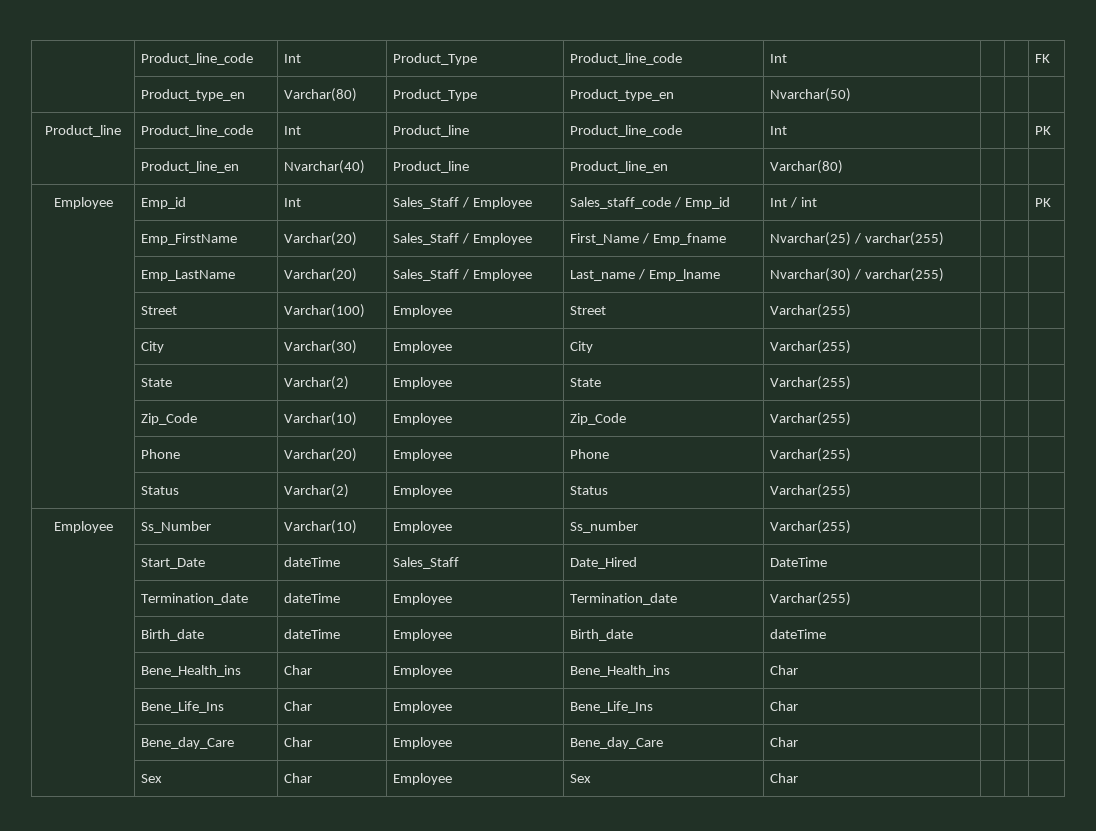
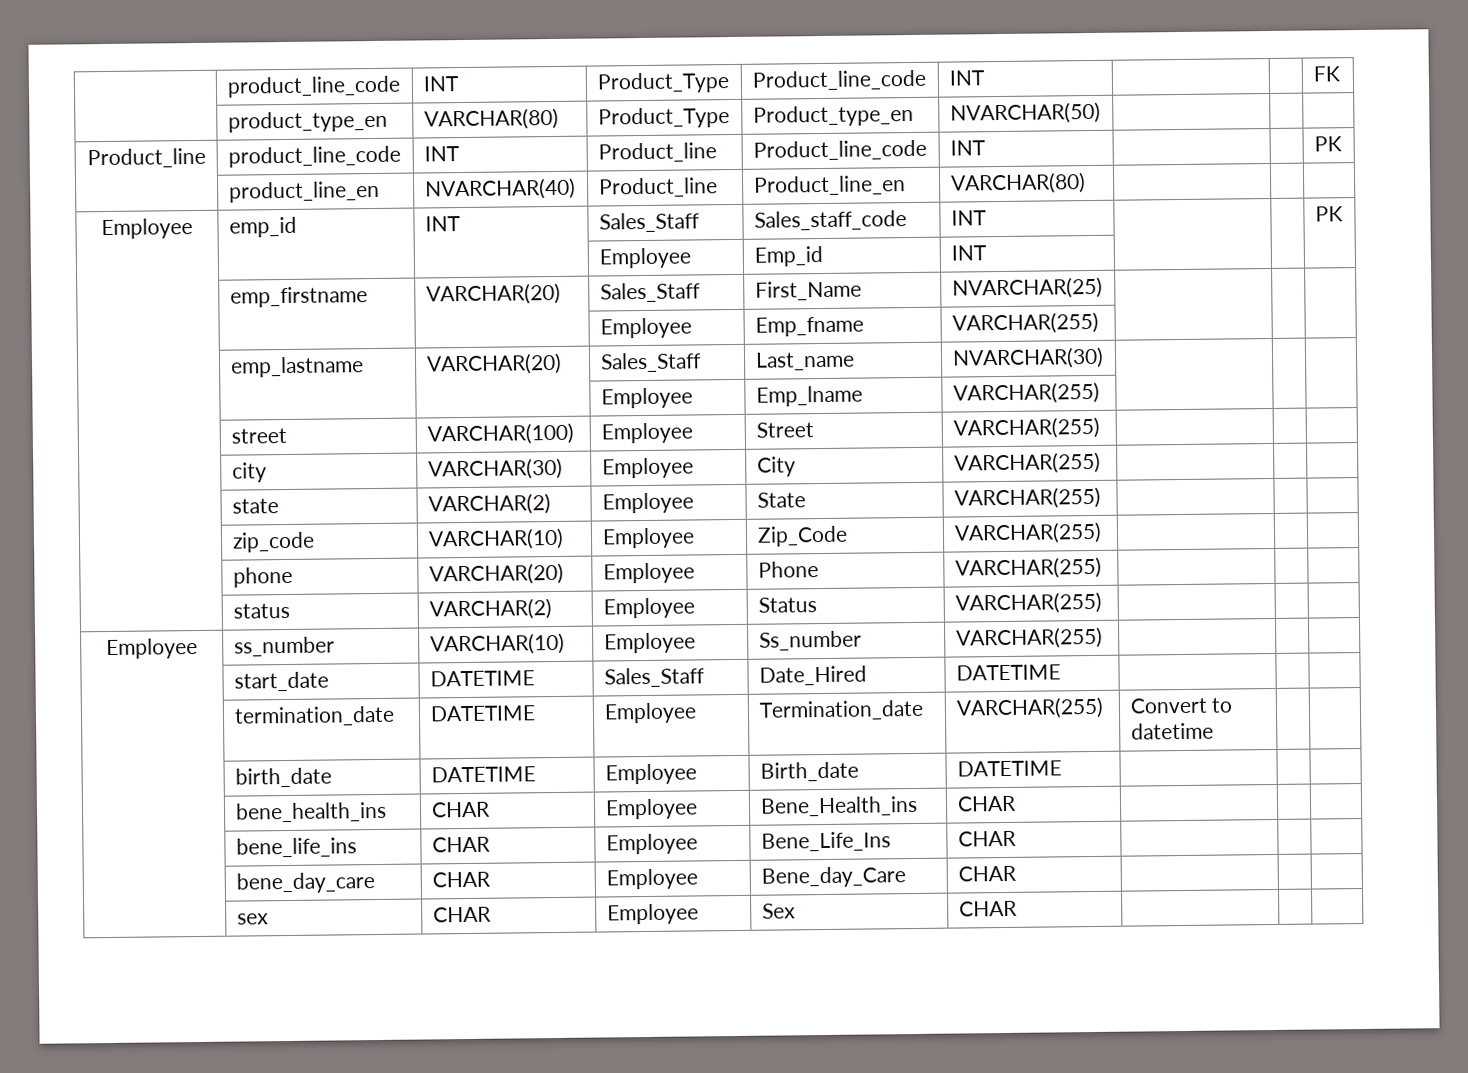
[141,53,254,65] [284,54,302,63] | Product_line_code | Int -> [226,75,401,98] [422,76,460,92] | product_line_code | INT
[770,54,788,63] Int -> [948,70,985,86] INT
[141,89,246,101] [284,88,358,102] Product_type_en | Varchar(80) -> [227,110,388,133] [423,107,559,131] product_type_en | VARCHAR(80)
[770,88,852,102] [45,125,121,137] [141,125,254,137] [284,126,302,135] [393,125,470,137] [570,125,683,137] [770,126,788,135] [1035,126,1052,135] [141,161,240,173] [284,160,366,174] Nvarchar(50) | | | // Product_line | Product_line_code | Int | Product_line | Product_line_code | Int | | | PK // | Product_line_en | Nvarchar(40) -> [949,101,1101,125] [86,147,206,169] [227,145,401,168] [423,146,460,162] [597,142,717,163] [752,139,927,161] [949,140,986,156] [1313,136,1342,152] [228,180,380,203] [423,177,576,201] NVARCHAR(50) | | | // Product_line | product_line_code | INT | Product_line | Product_line_code | INT | | | PK // | product_line_en | NVARCHAR(40)
[770,160,844,174] [53,197,113,209] [141,197,187,209] [284,198,302,207] [393,197,532,209] Varchar(80) | | | // Employee | Emp_id | Int | Sales_Staff / Employee -> [949,172,1086,195] [101,218,193,240] [228,216,297,238] [424,216,461,232] [598,212,700,233] VARCHAR(80) | | | // Employee | emp_id | INT | Sales_Staff
[674,197,730,209] [770,197,817,208] [1035,198,1052,207] [141,233,238,245] [284,232,358,246] [393,233,532,245] [570,233,726,245] [770,232,944,246] [141,270,236,281] [284,268,358,282] [393,269,532,281] [570,269,720,281] [770,268,944,282] [141,306,178,315] [284,304,366,318] / Emp_id | Int / int | | | PK // | Emp_FirstName | Varchar(20) | Sales_Staff / Employee | First_Name / Emp_fname | Nvarchar(25) / varchar(255) | | | // | Emp_LastName | Varchar(20) | Sales_Staff / Employee | Last_name / Emp_lname | Nvarchar(30) / varchar(255) | | | // | Street | Varchar(100) -> [950,210,987,226] [1314,206,1343,222] [598,247,691,269] [753,245,823,267] [950,245,987,261] [229,286,368,308] [425,282,561,306] [599,282,701,303] [754,280,862,301] [951,276,1103,300] [599,317,692,339] [754,316,864,337] [951,311,1099,335] [229,356,364,378] [425,352,562,376] [599,352,702,373] [754,351,855,371] [951,346,1104,370] [600,387,693,409] [755,385,863,407] [952,381,1100,405] [230,427,287,444] [426,422,574,446] | INT | | | PK // | | | Employee | Emp_id | INT | | | // | emp_firstname | VARCHAR(20) | Sales_Staff | First_Name | NVARCHAR(25) | | | // | | | Employee | Emp_fname | VARCHAR(255) | | | // | emp_lastname | VARCHAR(20) | Sales_Staff | Last_name | NVARCHAR(30) | | | // | | | Employee | Emp_lname | VARCHAR(255) | | | // | street | VARCHAR(100)
[770,304,852,318] [141,341,165,353] [284,340,358,354] Varchar(255) | | | // | City | Varchar(30) -> [952,416,1100,440] [231,462,267,483] [427,457,563,481] VARCHAR(255) | | | // | city | VARCHAR(30)
[770,340,852,354] [141,378,173,387] [284,376,350,390] Varchar(255) | | | // | State | Varchar(2) -> [953,451,1101,475] [231,498,279,514] [427,493,551,516] VARCHAR(255) | | | // | state | VARCHAR(2)
[770,376,852,390] [141,413,198,425] [284,412,358,426] Varchar(255) | | | // | Zip_Code | Varchar(10) -> [953,486,1101,510] [231,531,315,553] [427,527,564,551] VARCHAR(255) | | | // | zip_code | VARCHAR(10)
[770,412,852,426] [141,449,181,459] [284,448,358,462] Varchar(255) | | | // | Phone | Varchar(20) -> [953,521,1102,545] [232,566,293,588] [428,562,564,586] VARCHAR(255) | | | // | phone | VARCHAR(20)
[770,448,852,462] [141,486,180,495] [284,484,350,498] Varchar(255) | | | // | Status | Varchar(2) -> [954,556,1102,580] [232,602,290,619] [428,598,552,621] VARCHAR(255) | | | // | status | VARCHAR(2)
[770,484,852,498] [53,521,113,533] [141,521,212,533] [284,520,358,534] Varchar(255) | | | // Employee | Ss_Number | Varchar(10) -> [954,591,1102,615] [106,638,198,660] [233,636,335,657] [429,632,565,656] VARCHAR(255) | | | // Employee | ss_number | VARCHAR(10)
[770,520,852,534] [141,558,206,569] [284,557,341,567] Varchar(255) | | | // | Start_Date | dateTime -> [955,626,1103,650] [233,671,329,692] [429,670,535,687] VARCHAR(255) | | | // | start_date | DATETIME
[770,557,828,567] [141,593,249,605] [284,593,341,603] DateTime | | | // | Termination_date | dateTime -> [955,664,1061,681] [233,705,395,727] [429,705,536,722] DATETIME | | | // | termination_date | DATETIME
[770,592,852,606] [141,629,205,641] [284,629,341,639] [393,629,453,641] [570,629,634,641] [770,629,827,639] [141,665,242,677] [284,665,313,675] [393,665,453,677] [570,665,671,677] [770,665,799,675] [141,701,225,713] [284,701,313,711] [393,701,453,713] [570,701,654,713] [770,701,799,711] [141,737,235,749] [284,737,313,747] [393,737,453,749] [570,737,664,749] [770,737,799,747] [141,774,163,783] [284,773,313,783] Varchar(255) | | | // | Birth_date | dateTime | Employee | Birth_date | dateTime | | | // | Bene_Health_ins | Char | Employee | Bene_Health_ins | Char | | | // | Bene_Life_Ins | Char | Employee | Bene_Life_Ins | Char | | | // | Bene_day_Care | Char | Employee | Bene_day_Care | Char | | | // | Sex | Char -> [955,696,1104,720] [1129,697,1233,714] [1130,722,1214,740] [234,767,332,788] [430,766,536,783] [604,763,697,785] [759,761,859,782] [956,760,1062,777] [234,801,387,823] [430,801,491,818] [604,798,698,820] [759,795,918,817] [956,795,1017,812] [235,837,357,858] [431,836,491,853] [605,833,698,855] [760,831,891,852] [957,830,1017,847] [235,872,375,894] [431,871,491,888] [605,868,698,890] [760,866,906,888] [957,865,1017,882] [236,913,269,925] [432,906,492,923] VARCHAR(255) | Convert to datetime | | // | birth_date | DATETIME | Employee | Birth_date | DATETIME | | | // | bene_health_ins | CHAR | Employee | Bene_Health_ins | CHAR | | | // | bene_life_ins | CHAR | Employee | Bene_Life_Ins | CHAR | | | // | bene_day_care | CHAR | Employee | Bene_day_Care | CHAR | | | // | sex | CHAR
[770,773,799,783] Char -> [958,900,1018,917] CHAR

